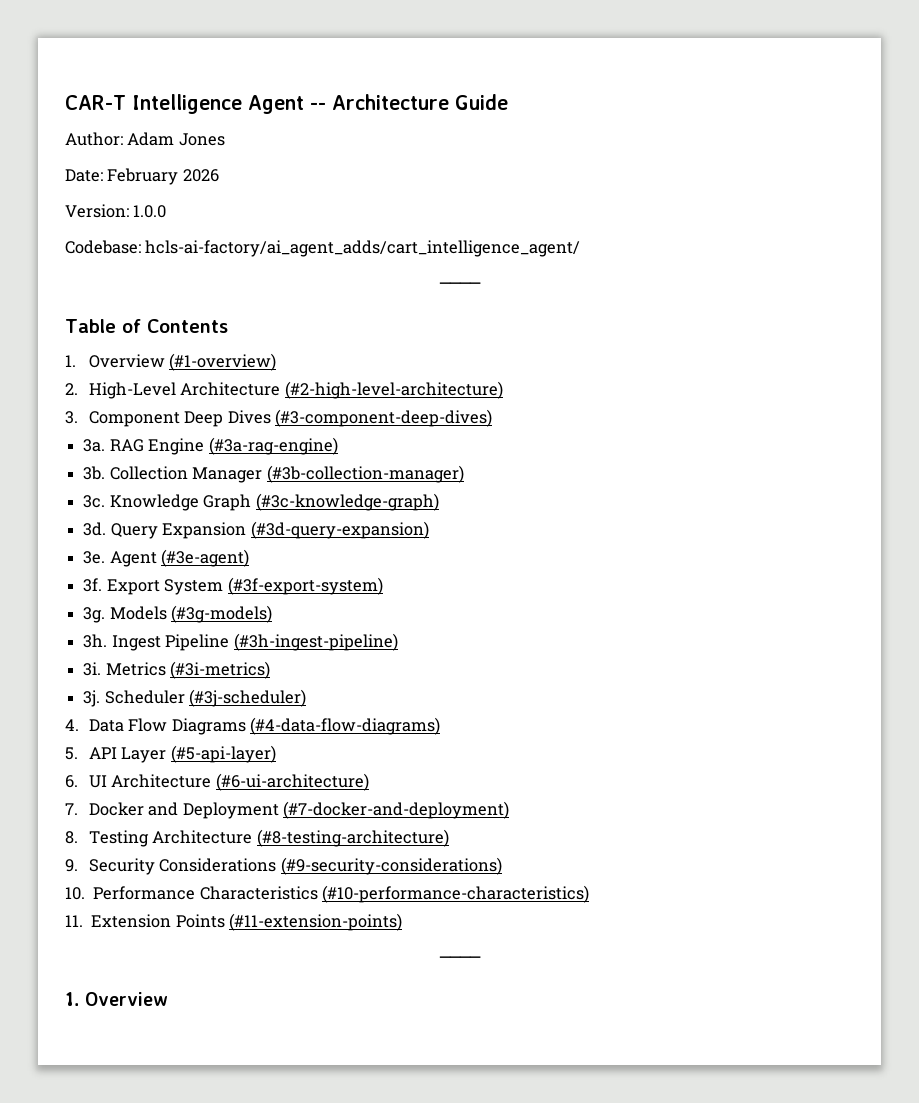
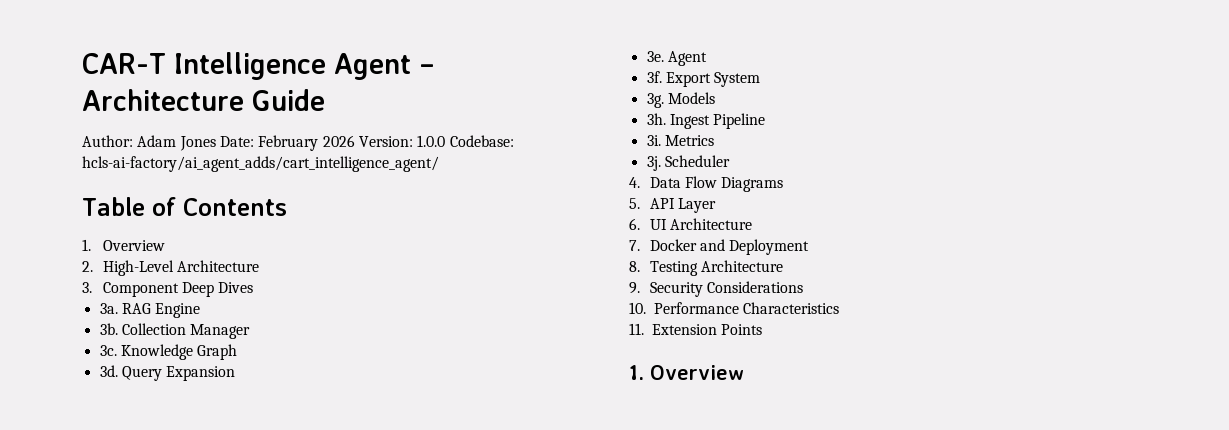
[309,102,326,110] -- -> [418,64,435,74] –
(225, 139) // -> (216, 143) none
(219, 175) // -> (355, 141) none
(167, 211) // -> (446, 141) none
[438,282,481,289] // ──── -> (439, 164) none
[169,353,277,371] (#1-overview) -> (165, 245) none
[284,381,503,399] (#2-high-level-architecture) -> (259, 266) none
[275,409,493,427] (#3-component-deep-dives) -> (254, 287) none
[208,437,338,455] (#3a-rag-engine) -> (201, 310) none
[266,465,464,483] (#3b-collection-manager) -> (251, 331) none
[255,493,439,511] (#3c-knowledge-graph) -> (238, 352) none
[250,521,429,539] (#3d-query-expansion) -> (236, 373) none
[161,549,250,567] (#3e-agent) -> (707, 58) none
[227,577,383,595] (#3f-export-system) -> (761, 79) none
[171,605,273,623] (#3g-models) -> (715, 98) none
[233,633,398,651] (#3h-ingest-pipeline) -> (766, 121) none
[170,661,271,679] (#3i-metrics) -> (714, 140) none
[189,689,307,707] (#3j-scheduler) -> (730, 161) none
[250,717,441,735] (#4-data-flow-diagrams) -> (784, 184) none
[170,745,276,763] (#5-api-layer) -> (716, 205) none
[215,773,369,791] (#6-ui-architecture) -> (752, 224) none
[283,801,510,819] (#7-docker-and-deployment) -> (810, 247) none
[256,829,449,847] (#8-testing-architecture) -> (783, 266) none
[280,857,502,875] (#9-security-considerations) -> (803, 287) none
[322,885,590,903] (#10-performance-characteristics) -> (840, 308) none
[229,913,403,931] [438,956,481,963] (#11-extension-points) // ──── -> (763, 329) none

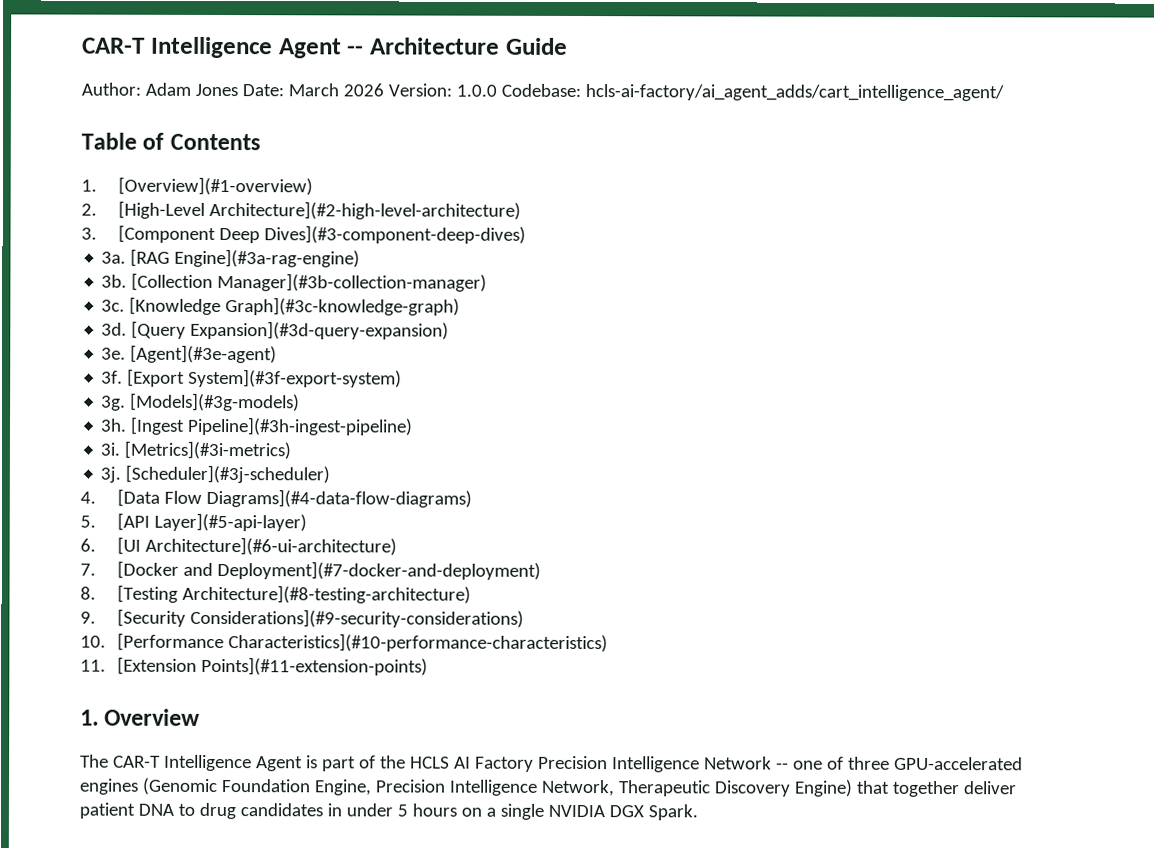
[82,52,435,80] CAR-T Intelligence Agent – -> [82,36,365,59] CAR-T Intelligence Agent --
[258,135,319,151] February -> [287,83,339,97] March
[102,240,165,251] Overview -> [117,176,313,196] [Overview](#1-overview)
[102,260,259,276] High-Level Architecture -> [117,200,521,220] [High-Level Architecture](#2-high-level-architecture)
[102,282,254,297] Component Deep Dives -> [117,224,526,244] [Component Deep Dives](#3-component-deep-dives)
[121,303,201,318] RAG Engine -> [130,248,361,268] [RAG Engine](#3a-rag-engine)
[121,323,251,339] Collection Manager -> [131,272,488,292] [Collection Manager](#3b-collection-manager)
[120,344,238,360] Knowledge Graph -> [129,296,461,316] [Knowledge Graph](#3c-knowledge-graph)
[121,366,236,381] Query Expansion -> [131,320,450,340] [Query Expansion](#3d-query-expansion)
[667,51,707,66] Agent -> [130,344,278,364] [Agent](#3e-agent)
[665,72,761,87] Export System -> [127,368,403,388] [Export System](#3f-export-system)
[667,92,715,104] Models -> [130,392,301,412] [Models](#3g-models)
[669,113,766,129] Ingest Pipeline -> [130,416,414,436] [Ingest Pipeline](#3h-ingest-pipeline)
[664,135,714,146] Metrics -> [124,440,292,460] [Metrics](#3i-metrics)
[664,155,730,167] Scheduler -> [125,464,331,484] [Scheduler](#3j-scheduler)
[649,176,784,192] Data Flow Diagrams -> [116,488,472,508] [Data Flow Diagrams](#4-data-flow-diagrams)
[649,198,716,213] API Layer -> [116,512,307,532] [API Layer](#5-api-layer)
[649,218,752,230] UI Architecture -> [116,536,397,556] [UI Architecture](#6-ui-architecture)
[649,239,810,255] Docker and Deployment -> [116,560,541,580] [Docker and Deployment](#7-docker-and-deployment)
[649,260,783,276] Testing Architecture -> [116,584,471,604] [Testing Architecture](#8-testing-architecture)
[649,281,803,297] Security Considerations -> [116,608,524,628] [Security Considerations](#9-security-considerations)
[654,302,840,314] Performance Characteristics -> [116,632,608,653] [Performance Characteristics](#10-performance-characteristics)
[652,324,763,335] [629,365,744,380] Extension Points // 1. Overview -> [116,656,428,676] [80,708,201,726] [80,754,1023,773] [79,777,1017,798] [79,802,698,821] [Extension Points](#11-extension-points) // 1. Overview // The CAR-T Intelligence Agent is part of the HCLS AI Factory Precision Intelligence Network -- one of three GPU-accelerated engines (Genomic Foundation Engine, Precision Intelligence Network, Therapeutic Discovery Engine) that together deliver patient DNA to drug candidates in under 5 hours on a single NVIDIA DGX Spark.

